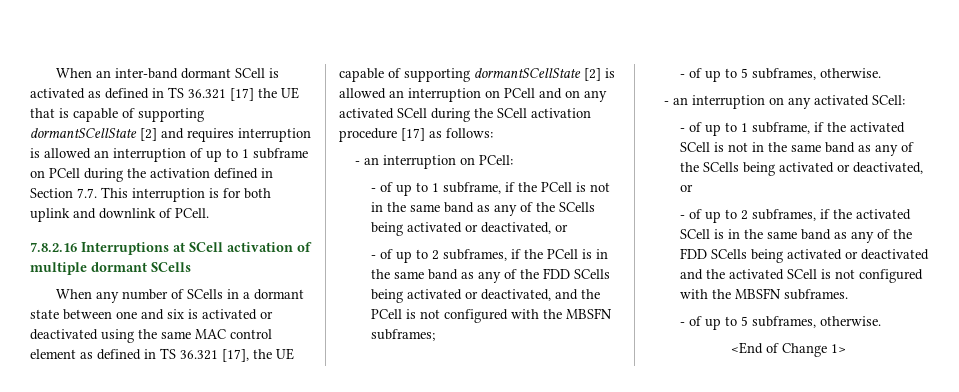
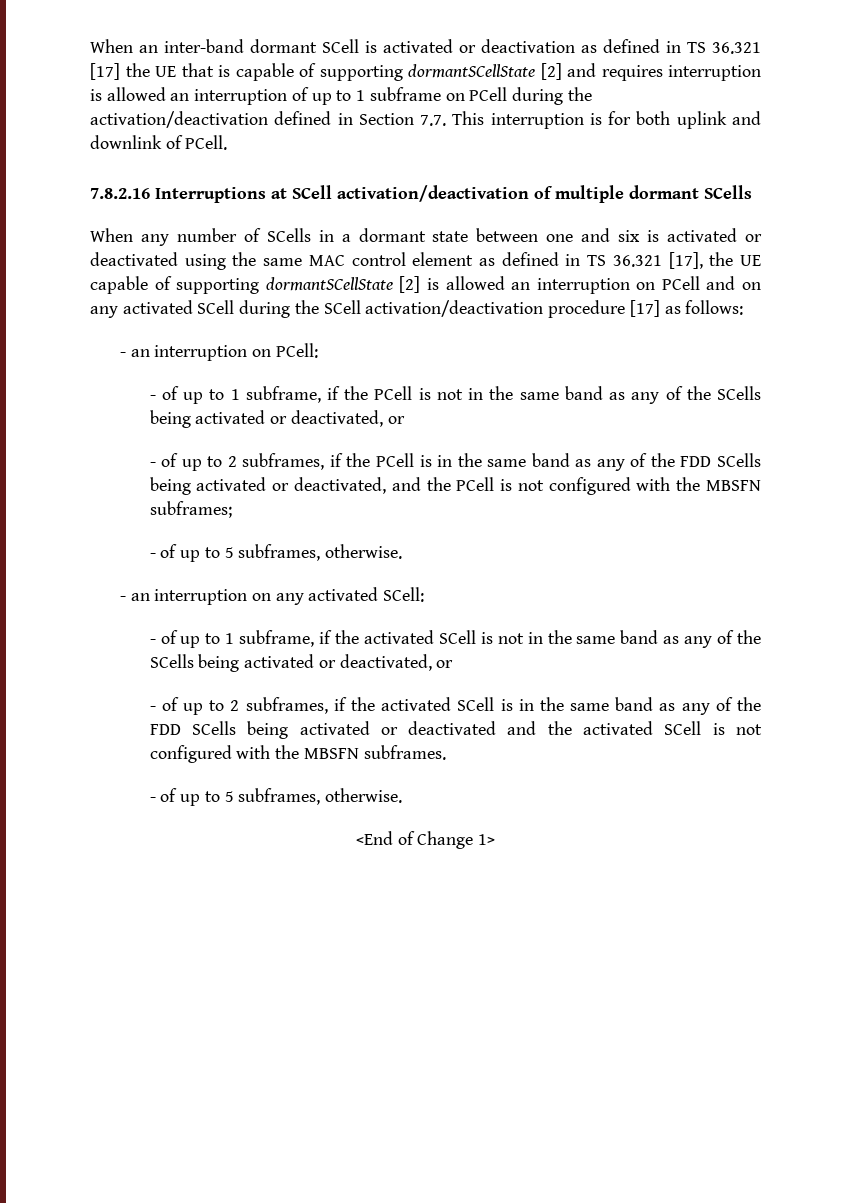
(85, 93) none -> [459,39,575,53] or deactivation
[150,168,210,178] activation -> [90,111,268,128] activation/deactivation
[227,242,293,252] activation -> [337,185,529,202] activation/deactivation
[531,108,591,118] activation -> [365,300,544,317] activation/deactivation

